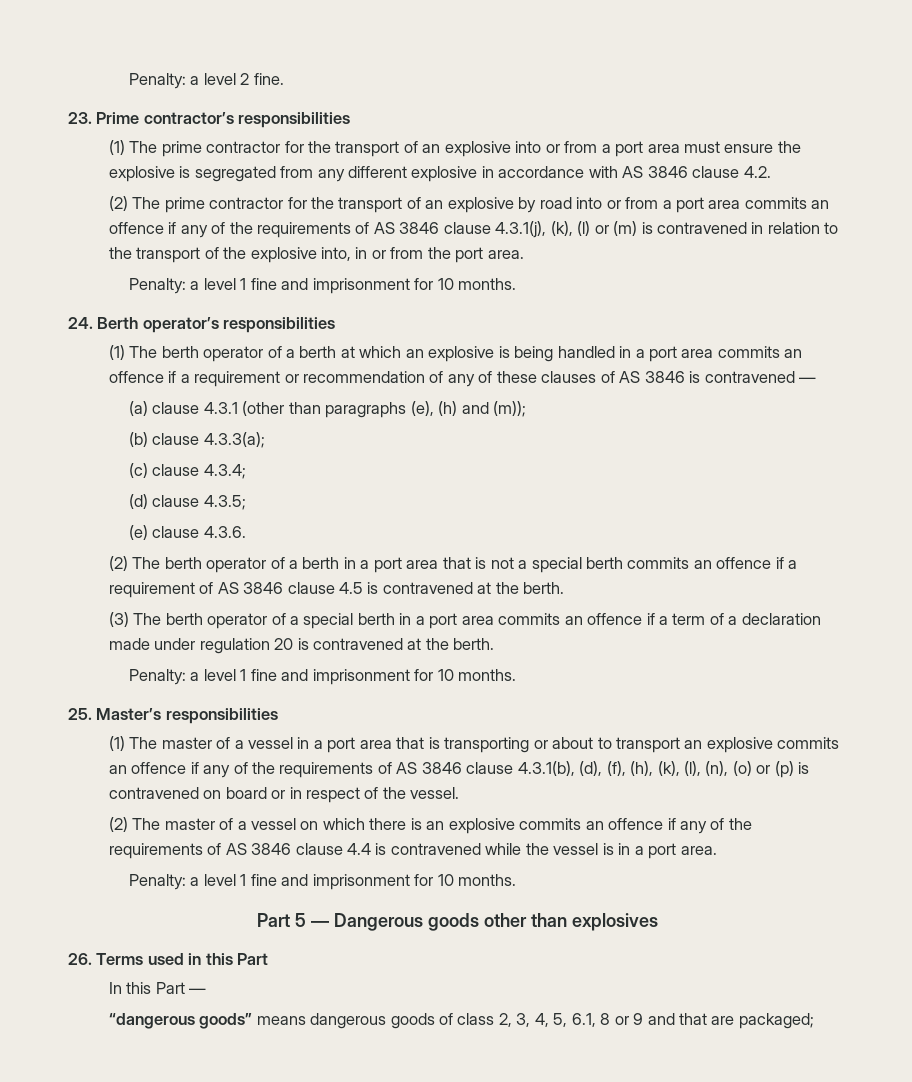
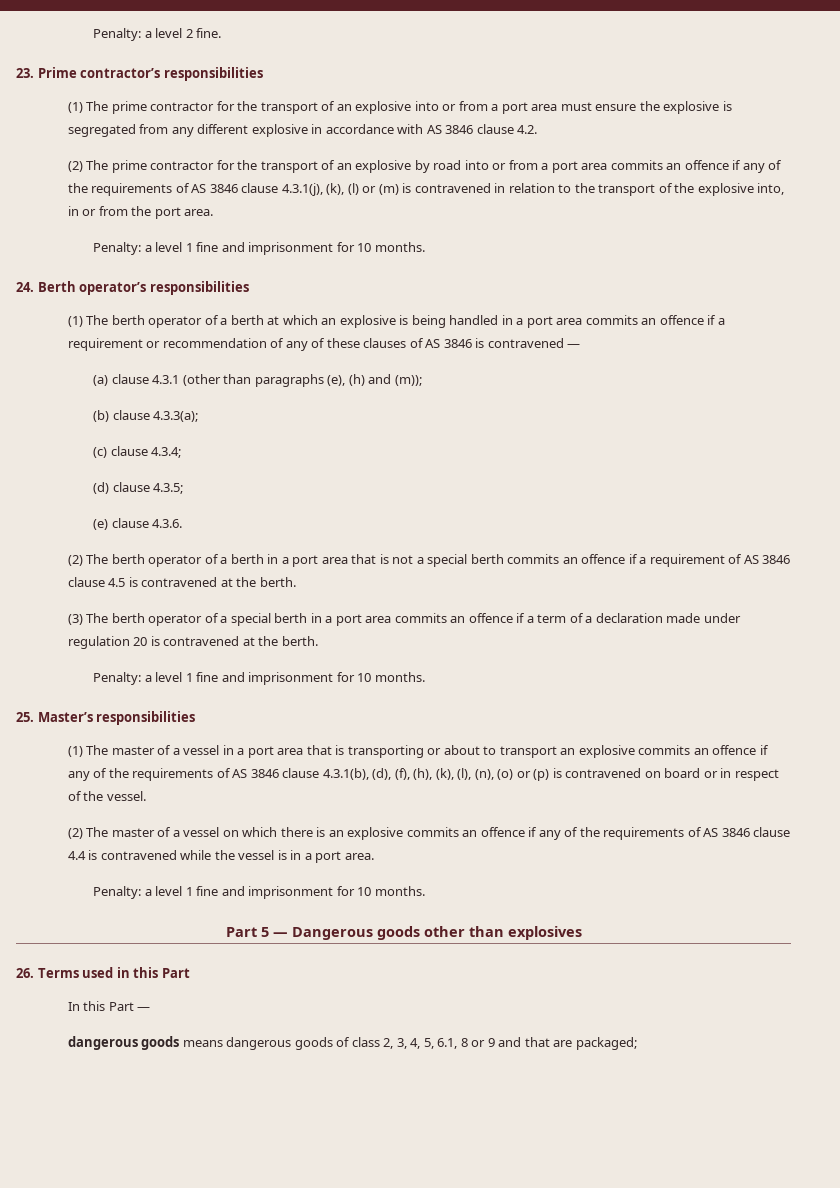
[108,1013,253,1029] “dangerous goods” -> [67,1036,180,1050] dangerous goods

